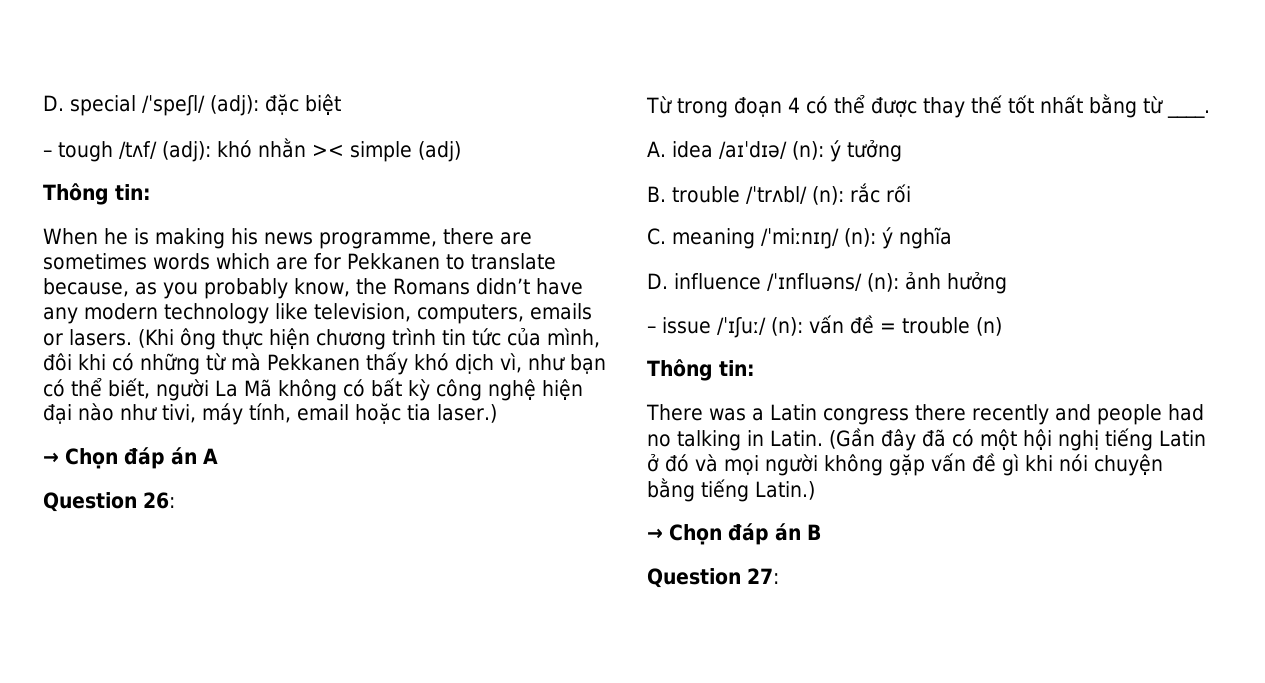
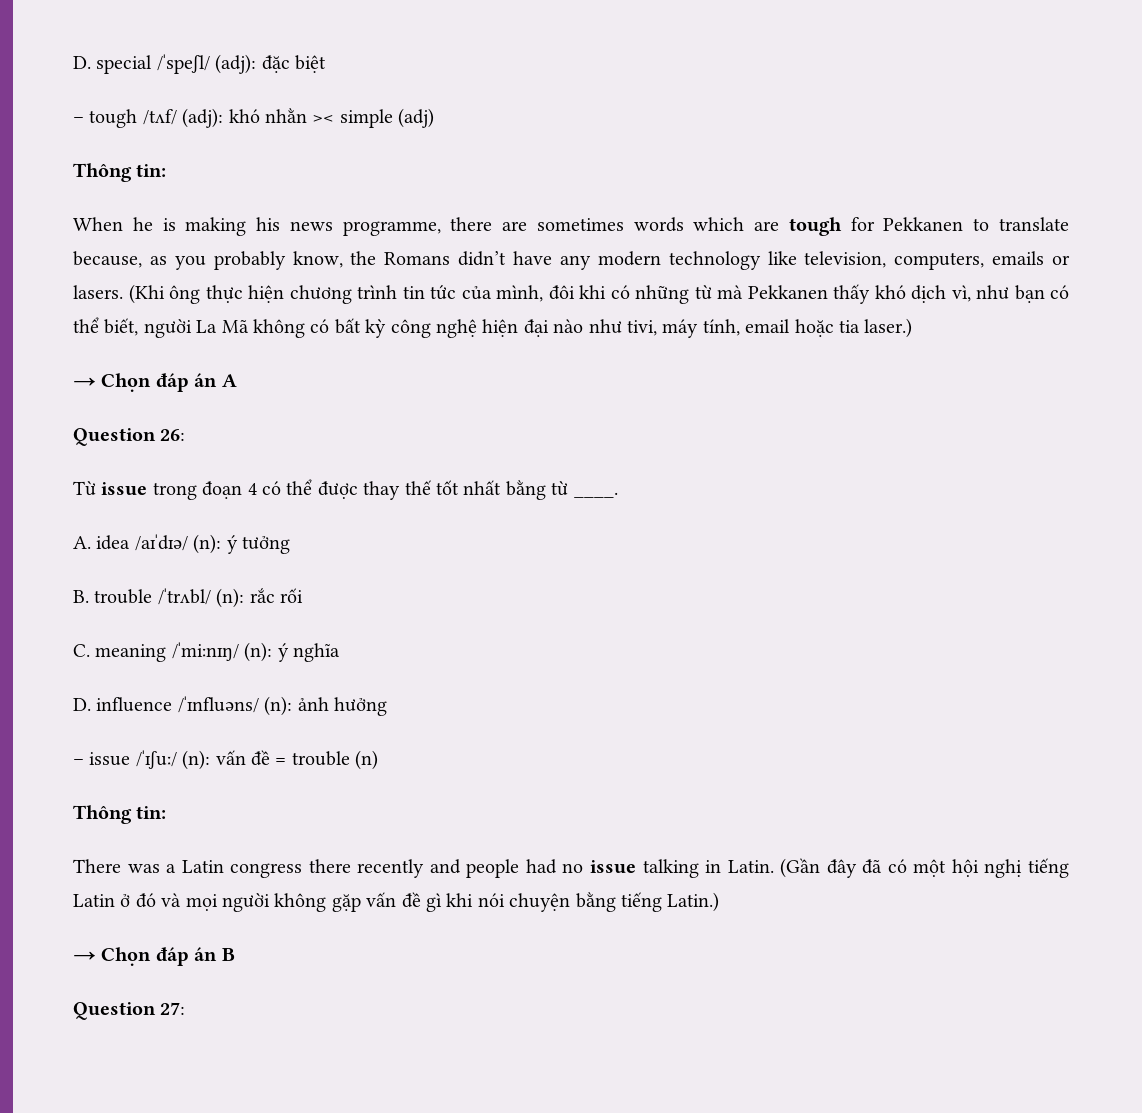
(308, 263) none -> [788,217,842,236] tough
(672, 105) none -> [101,482,148,496] issue
(671, 440) none -> [590,860,637,874] issue

